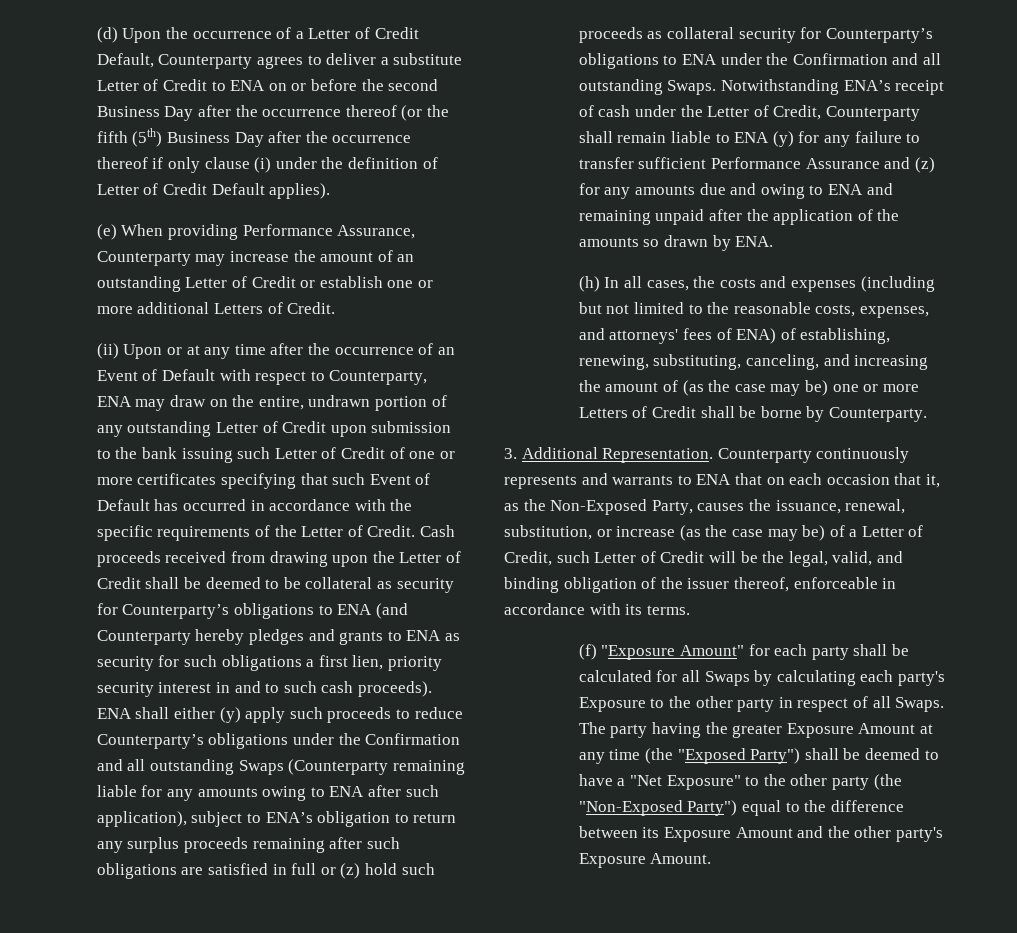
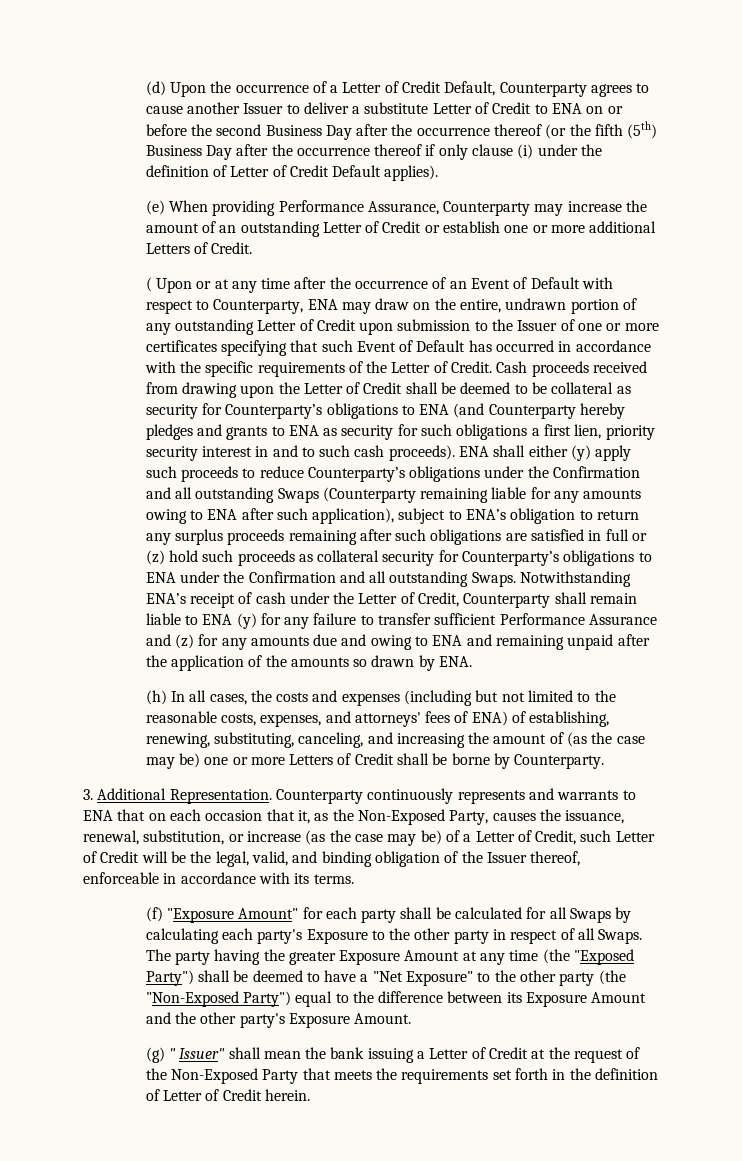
(322, 60) none -> [145,102,300,114] cause another Issuer to
[96,343,119,359] (ii) -> [145,277,152,292] (
[141,447,385,463] bank issuing such Letter of Credit -> [517,320,558,331] Issuer
[687,578,730,589] issuer -> [486,852,527,863] Issuer
(712, 858) none -> [145,1047,641,1063] [145,1068,659,1084] [145,1089,310,1101] // (g) " Issuer" shall mean the bank issuing a Letter of Credit at the request of the Non-Exposed Party that meets the requirements set forth in the definition of Letter of Credit herein.

